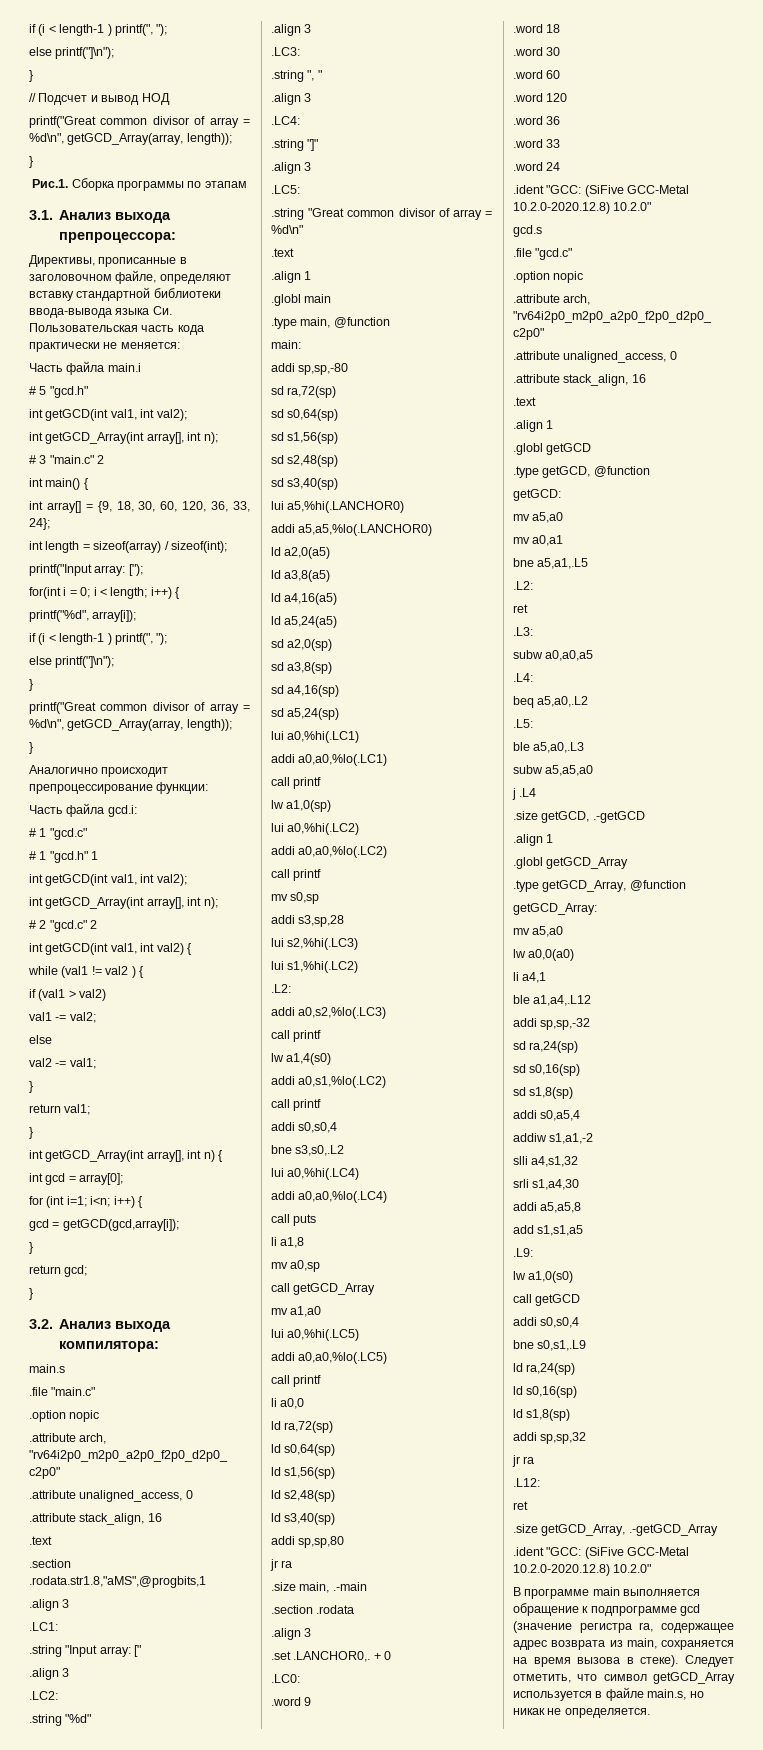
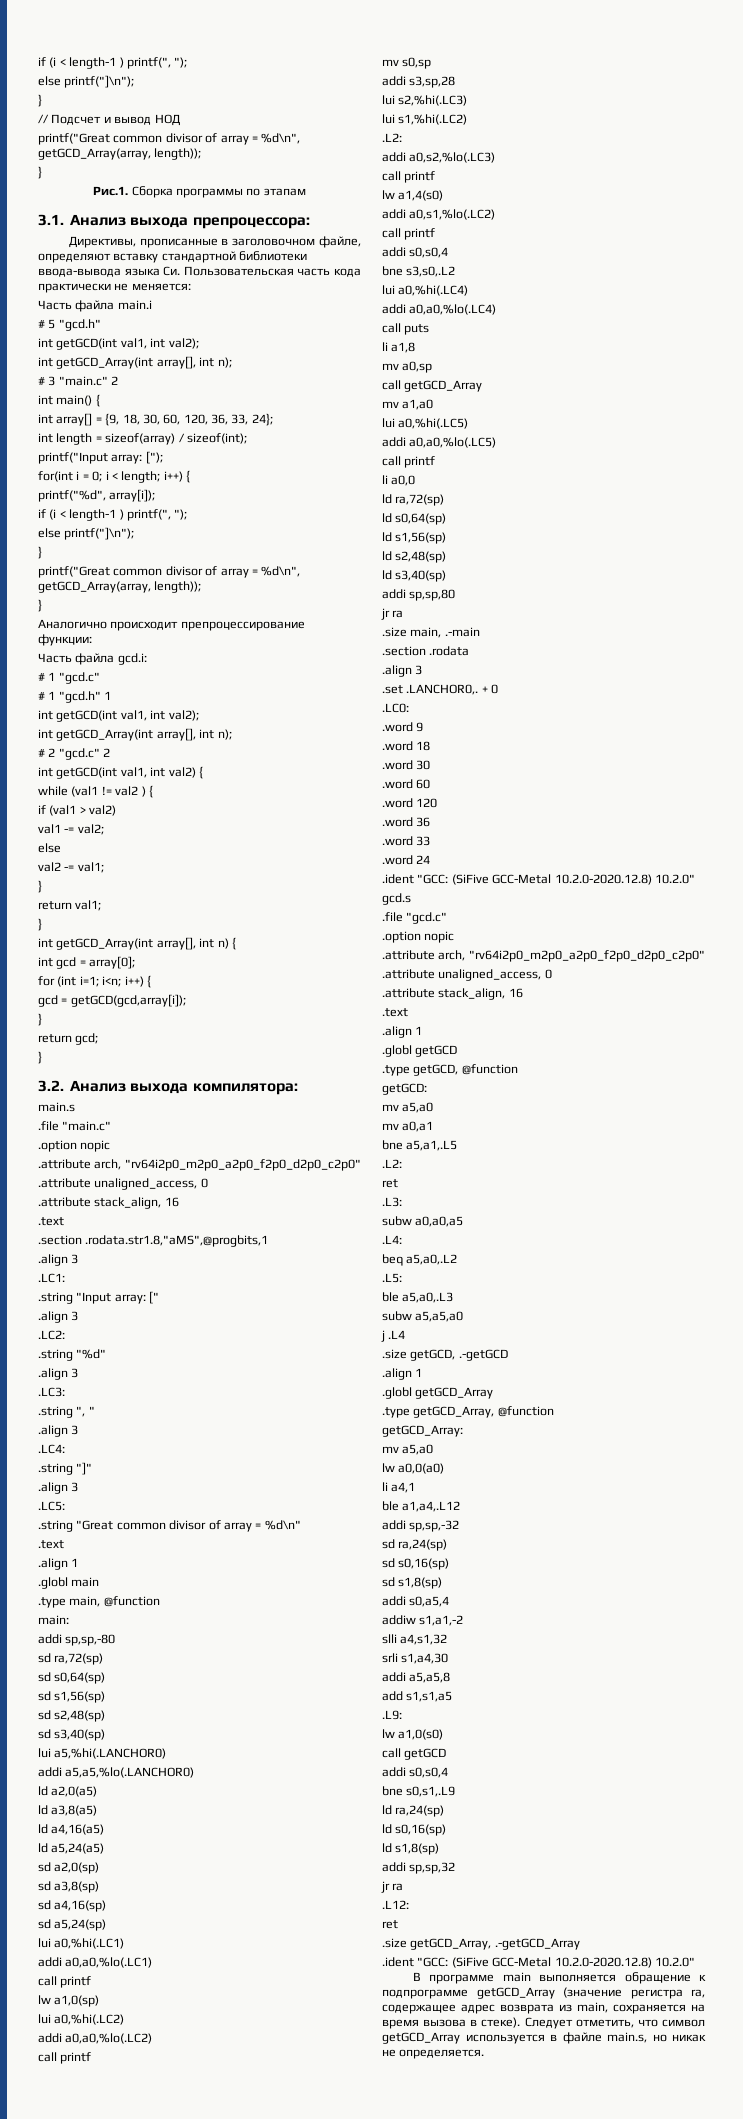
[680,1604,701,1616] gcd -> [476,1987,555,1999] getGCD_Array

